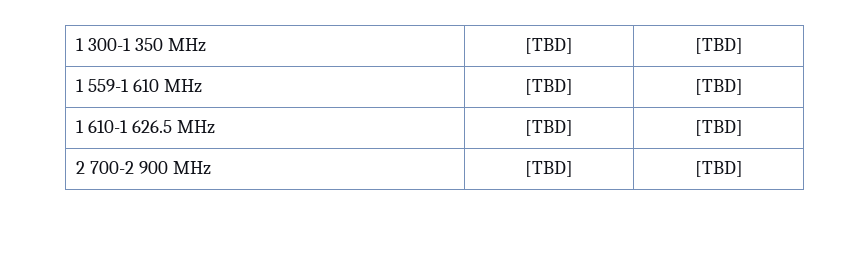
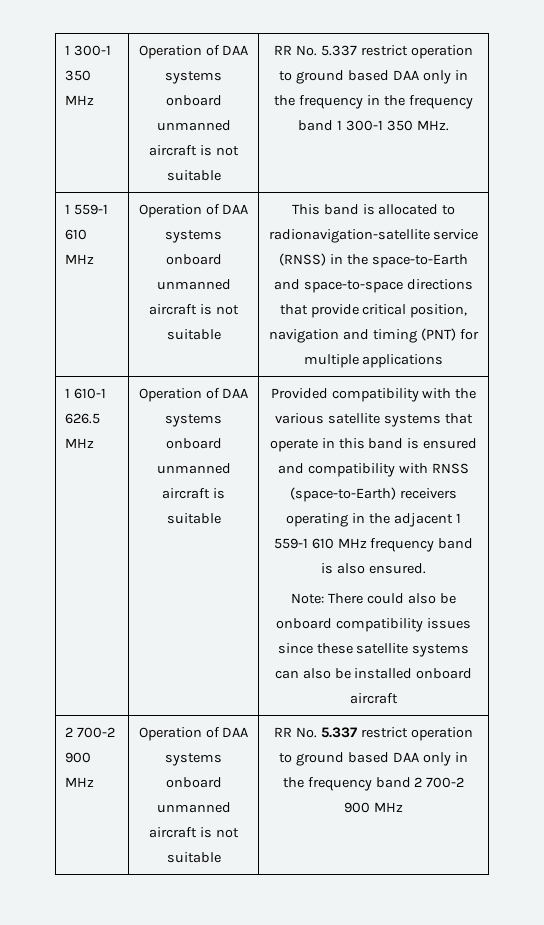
[525,38,573,54] [694,38,743,54] [75,79,203,93] [525,79,573,95] [694,79,743,95] [75,120,216,134] [525,120,573,136] [694,120,743,136] [75,161,212,175] [525,161,573,177] [694,161,743,177] [TBD] | [TBD] // 1 559-1 610 MHz | [TBD] | [TBD] // 1 610-1 626.5 MHz | [TBD] | [TBD] // 2 700-2 900 MHz | [TBD] | [TBD] -> [138,45,249,59] [165,71,222,84] [165,95,222,106] [156,120,231,131] [149,145,239,156] [166,170,221,181] [274,45,473,59] [279,70,468,84] [274,95,473,109] [298,120,449,131] [65,204,109,215] [65,229,88,240] [65,254,95,264] [138,204,249,218] [165,230,222,243] [165,254,222,265] [156,279,231,290] [149,304,239,315] [166,329,221,340] [291,204,456,215] [268,229,479,243] [279,253,468,268] [274,279,473,293] [279,304,468,318] [269,328,479,343] [303,354,444,368] [65,388,107,399] [65,413,101,424] [65,438,95,448] [138,388,249,402] [165,414,222,427] [165,438,222,449] [156,463,231,474] [162,488,225,499] [166,513,221,524] [270,388,477,402] [275,413,473,427] [269,438,478,452] [278,463,469,477] [290,487,457,502] [286,513,461,527] [273,538,474,552] [321,563,426,574] [291,593,456,604] [276,618,471,632] [277,643,470,657] [274,668,473,679] [350,693,398,704] [65,727,116,738] [65,752,92,763] [65,777,95,787] [138,727,249,741] [165,753,222,766] [165,777,222,788] [156,802,231,813] [149,827,239,838] [166,852,221,863] [274,727,473,741] [279,752,468,766] [282,777,465,791] [344,802,403,813] Operation of DAA systems onboard unmanned aircraft is not suitable | RR No. 5.337 restrict operation to ground based DAA only in the frequency in the frequency band 1 300-1 350 MHz. // 1 559-1 610 MHz | Operation of DAA systems onboard unmanned aircraft is not suitable | This band is allocated to radionavigation-satellite service (RNSS) in the space-to-Earth and space-to-space directions that provide critical position, navigation and timing (PNT) for multiple applications // 1 610-1 626.5 MHz | Operation of DAA systems onboard unmanned aircraft is suitable | Provided compatibility with the various satellite systems that operate in this band is ensured and compatibility with RNSS (space-to-Earth) receivers operating in the adjacent 1 559-1 610 MHz frequency band is also ensured. // Note: There could also be onboard compatibility issues since these satellite systems can also be installed onboard aircraft // 2 700-2 900 MHz | Operation of DAA systems onboard unmanned aircraft is not suitable | RR No. 5.337 restrict operation to ground based DAA only in the frequency band 2 700-2 900 MHz

